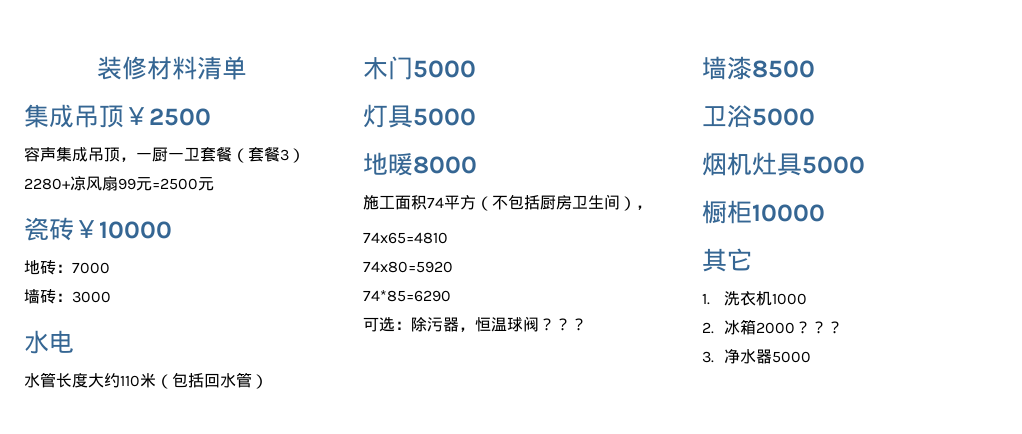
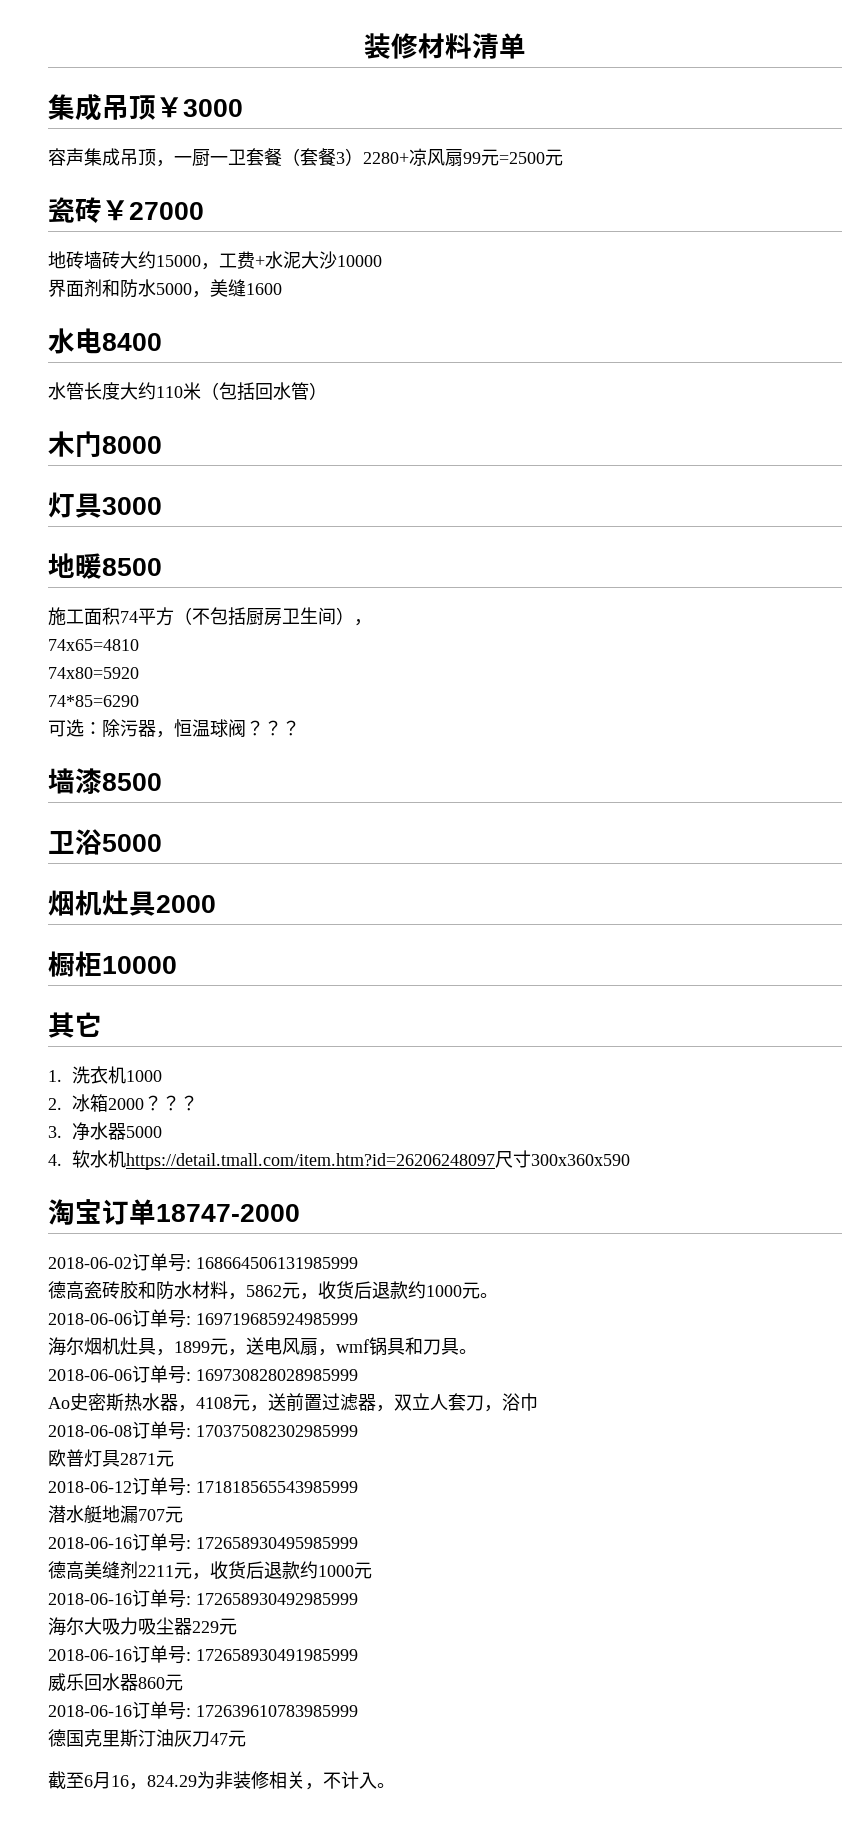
[149,108,211,126] 2500 -> [183,99,243,117] 3000
[99,221,172,239] 10000 -> [129,202,204,220] 27000
[56,262,110,274] [24,289,111,304] ：7000 // 墙砖：3000 -> [84,251,382,270] [48,279,282,298] 墙砖大约15000，工费+水泥大沙10000 // 界面剂和防水5000，美缝1600
(74, 341) none -> [102,333,162,351] 8400
[413,60,476,78] [363,104,476,128] 5000 // 灯具5000 -> [102,436,162,454] [48,492,162,518] 8000 // 灯具3000
[413,156,477,174] 8000 -> [102,558,162,576] 8500
[802,156,865,174] 5000 -> [156,895,216,913] 2000
(812, 357) none -> [48,1150,630,1170] [48,1199,300,1225] [48,1253,358,1272] [48,1281,498,1300] [48,1309,358,1328] [48,1337,477,1356] [48,1365,358,1384] [48,1393,538,1412] [48,1421,358,1440] [48,1449,174,1467] [48,1477,358,1496] [48,1505,183,1523] [48,1533,358,1552] [48,1561,372,1580] [48,1589,358,1608] [48,1617,237,1636] [48,1645,358,1664] [48,1673,183,1691] [48,1701,358,1720] [48,1729,246,1747] [48,1771,395,1790] // 4.软水机https://detail.tmall.com/item.htm?id=26206248097尺寸300x360x590 // 淘宝订单18747-2000 // 2018-06-02订单号: 168664506131985999 // 德高瓷砖胶和防水材料，5862元，收货后退款约1000元。 // 2018-06-06订单号: 169719685924985999 // 海尔烟机灶具，1899元，送电风扇，wmf锅具和刀具。 // 2018-06-06订单号: 169730828028985999 // Ao史密斯热水器，4108元，送前置过滤器，双立人套刀，浴巾 // 2018-06-08订单号: 170375082302985999 // 欧普灯具2871元 // 2018-06-12订单号: 171818565543985999 // 潜水艇地漏707元 // 2018-06-16订单号: 172658930495985999 // 德高美缝剂2211元，收货后退款约1000元 // 2018-06-16订单号: 172658930492985999 // 海尔大吸力吸尘器229元 // 2018-06-16订单号: 172658930491985999 // 威乐回水器860元 // 2018-06-16订单号: 172639610783985999 // 德国克里斯汀油灰刀47元 // 截至6月16，824.29为非装修相关，不计入。

